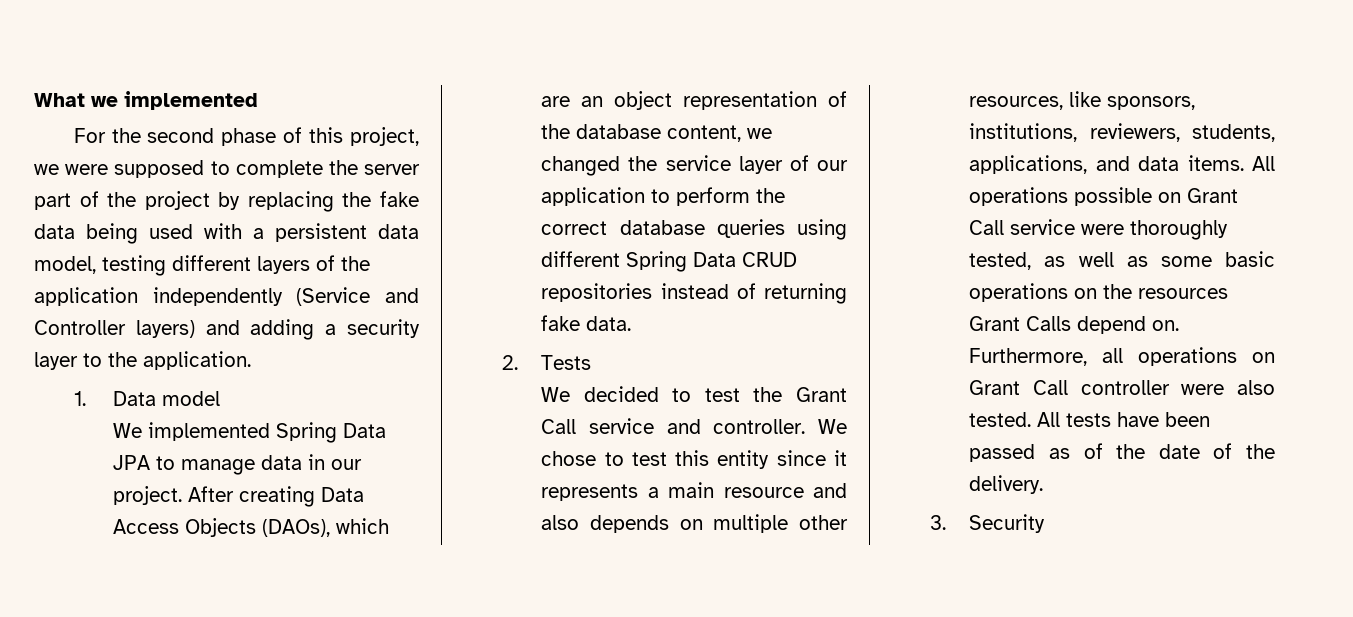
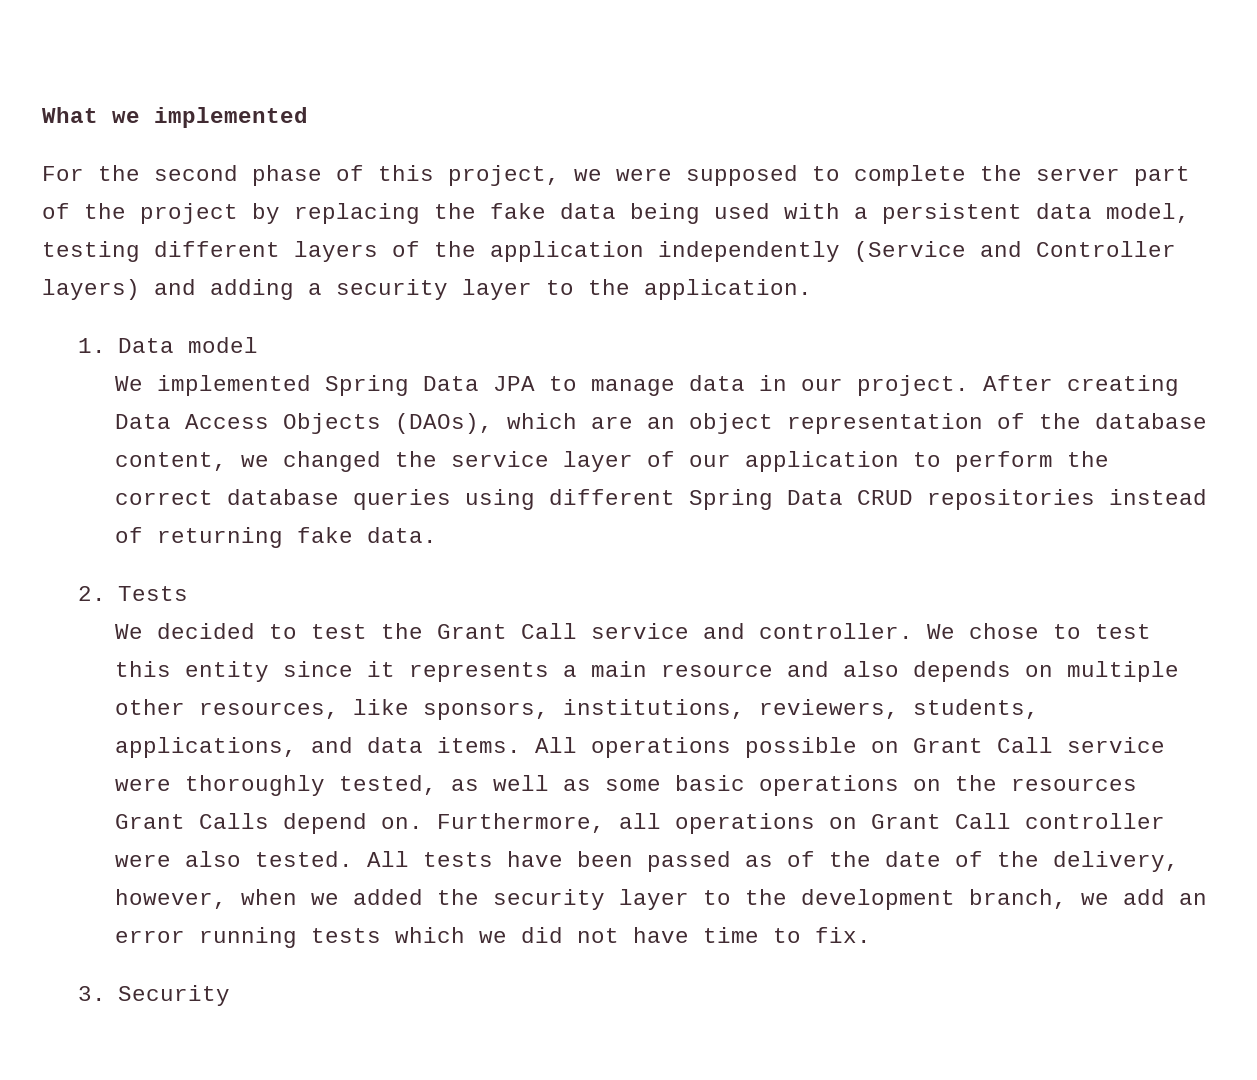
[969,475,1044,494] delivery. -> [1052,851,1179,872] [114,889,1207,910] [114,927,871,948] delivery, however, when we added the security layer to the development branch, we add an error running tests which we did not have time to fix.

